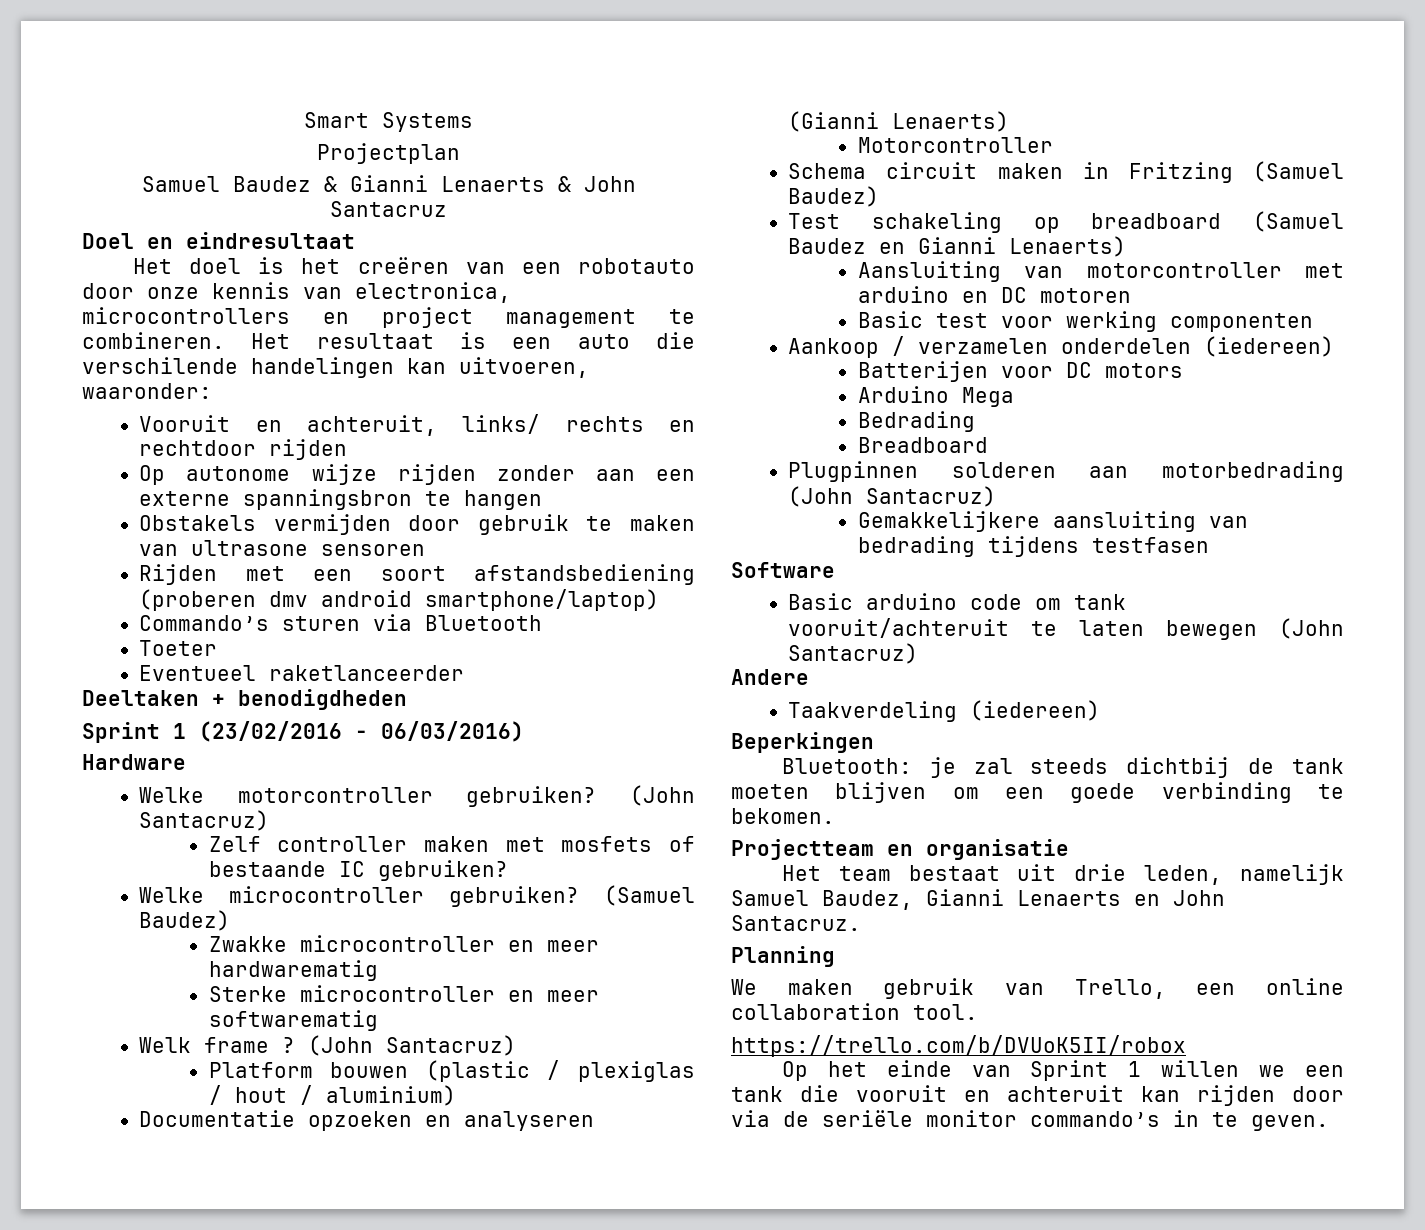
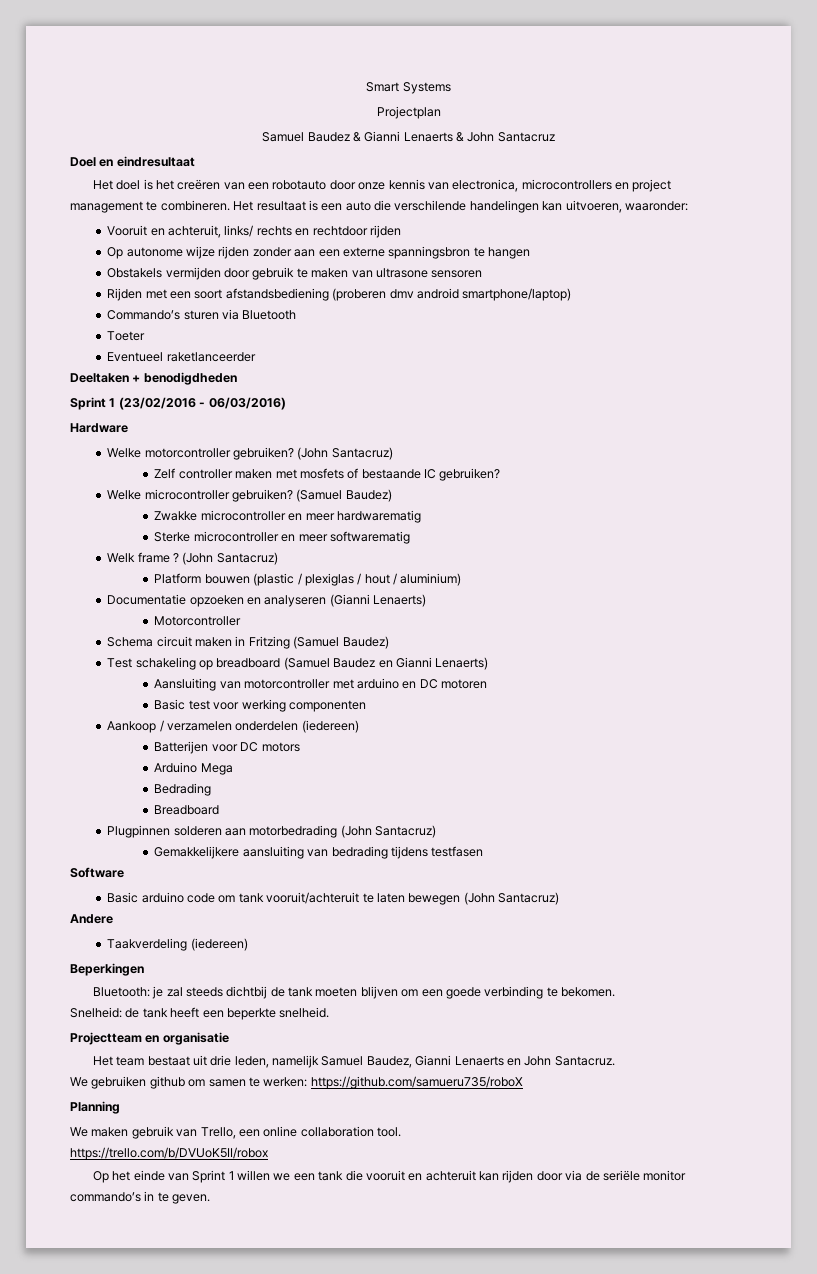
(835, 816) none -> [70,1007,330,1020] // Snelheid: de tank heeft een beperkte snelheid.
(861, 923) none -> [70,1076,523,1089] // We gebruiken github om samen te werken: https://github.com/samueru735/roboX

